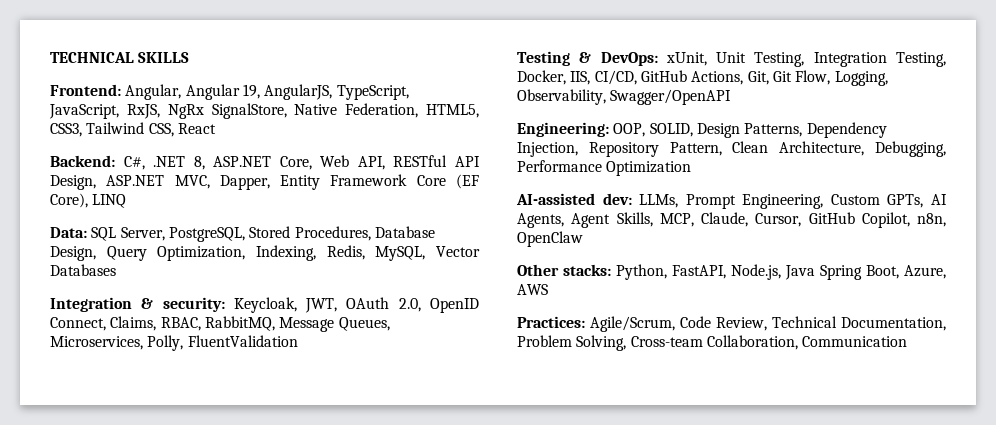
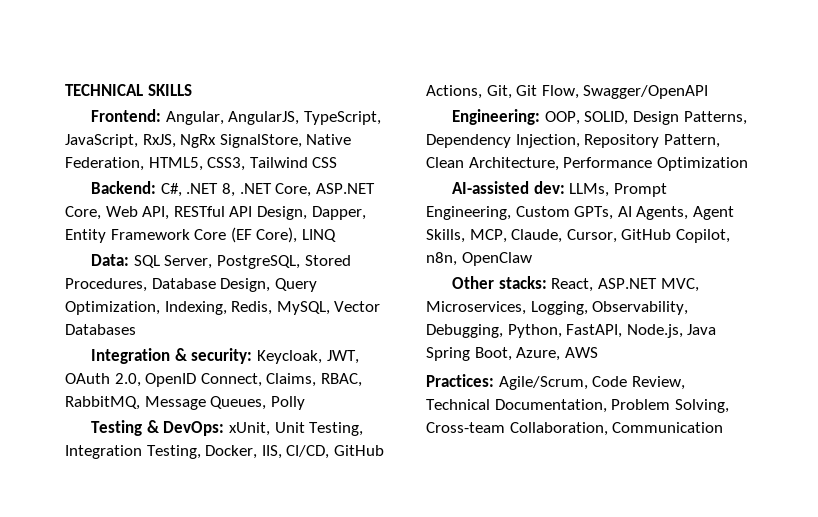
[185,84,260,100] Angular 19, -> (224, 118) none
[148,123,216,137] CSS, React -> [312,157,338,168] CSS
(205, 163) none -> [239,183,312,197] .NET Core,
[106,175,210,189] ASP.NET MVC, -> (307, 213) none
[50,335,298,351] Microservices, Polly, FluentValidation -> [270,396,305,410] Polly
[834,71,888,86] [517,89,606,105] Logging, Observability, -> (579, 92) none
[875,141,946,157] Debugging, -> (559, 164) none
(611, 270) none -> [551,278,699,292] [426,301,689,315] [426,324,503,338] React, ASP.NET MVC, Microservices, Logging, Observability, Debugging,

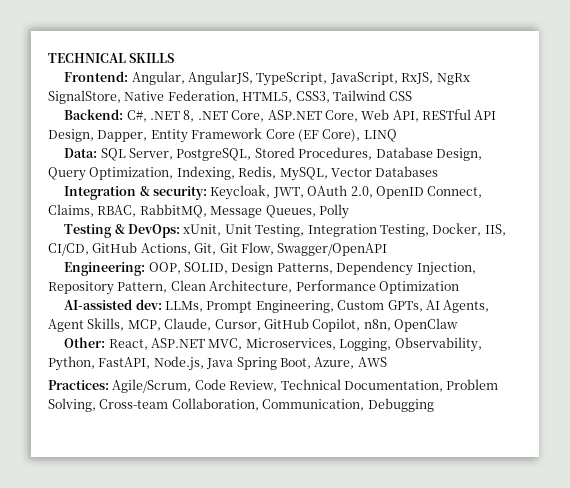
[452,276,547,289] Other stacks: -> [64,337,106,348] Other:
[426,324,503,338] Debugging, -> (482, 344) none
[612,422,724,433] Communication -> [262,398,434,412] Communication, Debugging

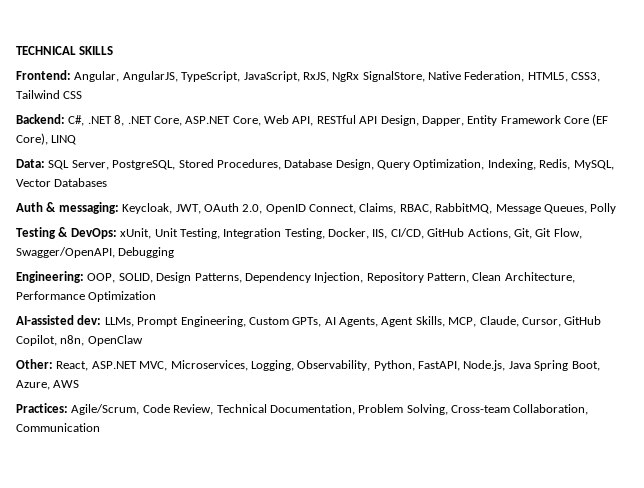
[64,186,208,200] Integration & security: -> [16,202,119,214] Auth & messaging:
[277,243,388,256] Swagger/OpenAPI -> [16,247,175,258] Swagger/OpenAPI, Debugging
[262,398,434,412] Communication, Debugging -> [16,423,100,432] Communication

